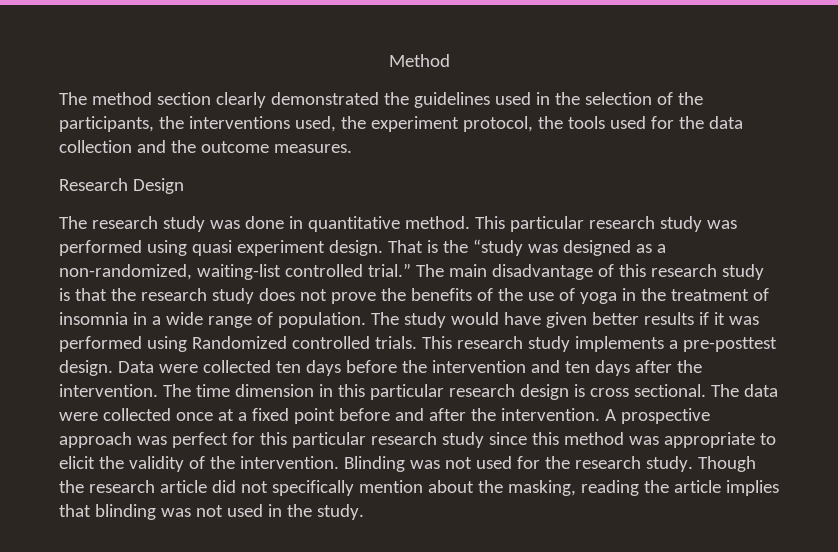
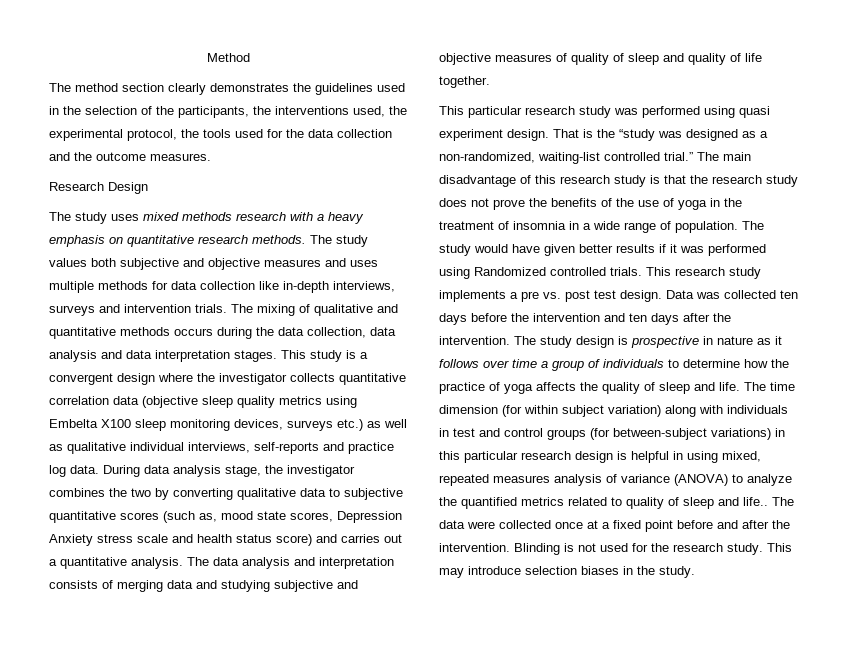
[270,92,379,105] demonstrated -> [210,83,289,92] demonstrates
[370,116,459,132] experiment -> [49,129,123,141] experimental
[91,216,470,232] research study was done in quantitative method. -> [75,212,364,224] [49,235,368,247] [49,258,378,270] [49,281,395,293] [49,304,398,316] [49,327,396,339] [49,350,368,362] [49,373,406,385] [49,396,357,408] [49,419,407,431] [49,442,394,454] [49,465,355,477] [49,488,403,500] [49,511,402,523] [49,534,402,546] [49,557,394,569] [49,580,358,592] [439,53,762,65] [439,76,490,88] study uses mixed methods research with a heavy emphasis on quantitative research methods. The study values both subjective and objective measures and uses multiple methods for data collection like in-depth interviews, surveys and intervention trials. The mixing of qualitative and quantitative methods occurs during the data collection, data analysis and data interpretation stages. This study is a convergent design where the investigator collects quantitative correlation data (objective sleep quality metrics using Embelta X100 sleep monitoring devices, surveys etc.) as well as qualitative individual interviews, self-reports and practice log data. During data analysis stage, the investigator combines the two by converting qualitative data to subjective quantitative scores (such as, mood state scores, Depression Anxiety stress scale and health status score) and carries out a quantitative analysis. The data analysis and interpretation consists of merging data and studying subjective and objective measures of quality of sleep and quality of life together. //
[682,337,777,352] pre-posttest -> [521,290,616,302] pre vs. post test
[158,364,198,373] were -> [696,292,720,299] was
[195,384,314,397] time dimension -> [540,336,782,348] [439,359,789,371] [439,382,795,394] [439,405,788,417] [439,428,771,440] study design is prospective in nature as it follows over time a group of individuals to determine how the practice of yoga affects the quality of sleep and life. The time dimension (for within subject variation) along with individuals in test and control groups (for between-subject variations)
[589,384,706,397] cross sectional. -> [631,451,761,463] [439,474,792,486] [439,497,768,509] helpful in using mixed, repeated measures analysis of variance (ANOVA) to analyze the quantified metrics related to quality of sleep and life..
[604,408,710,424] [59,432,776,448] [59,456,440,472] A prospective approach was perfect for this particular research study since this method was appropriate to elicit the validity of the intervention. Blinding was -> [514,543,574,555] Blinding is
[697,456,756,472] [59,480,779,496] [59,504,263,520] Though the research article did not specifically mention about the masking, reading the article implies that blinding was not used -> [767,543,792,552] [439,566,619,578] This may introduce selection biases

